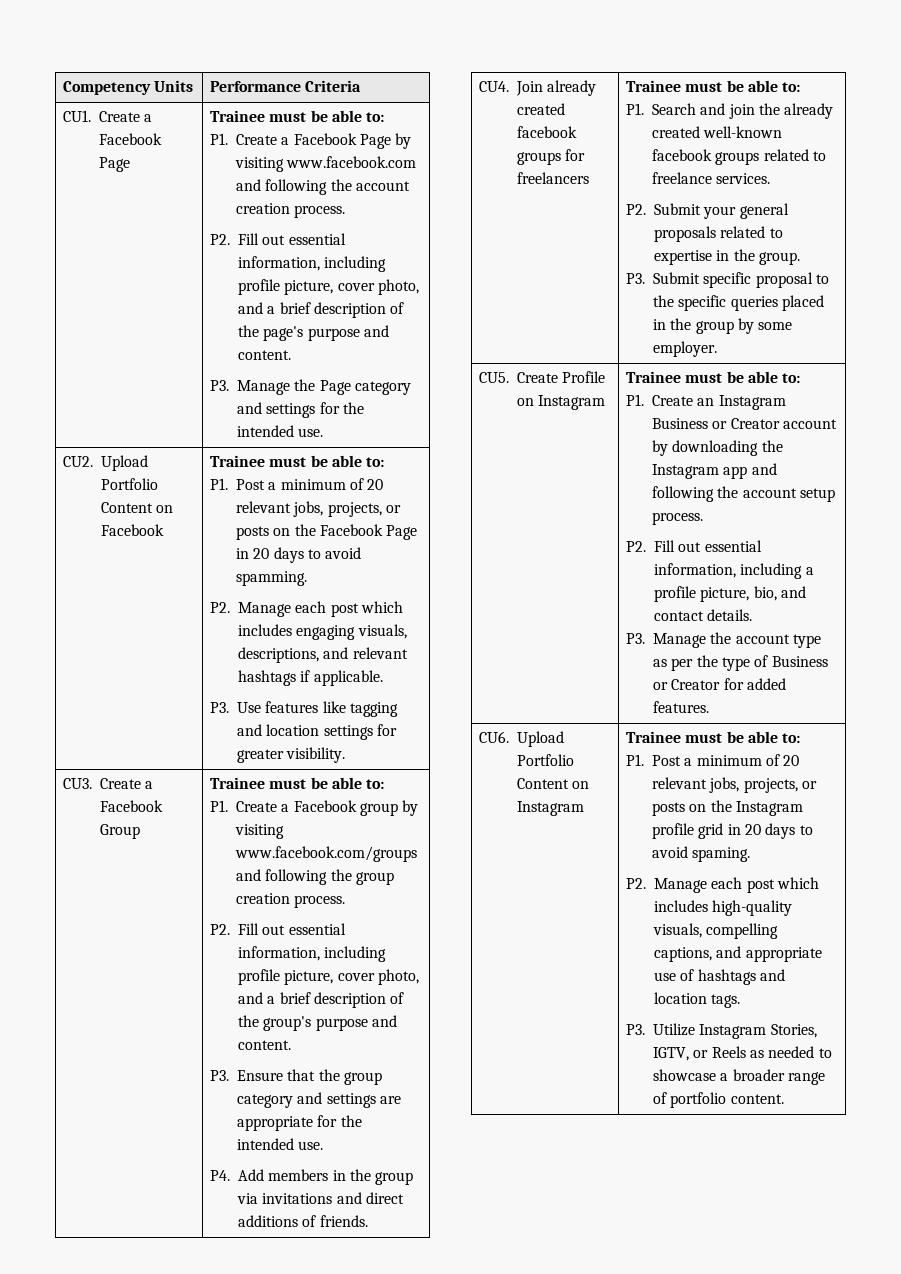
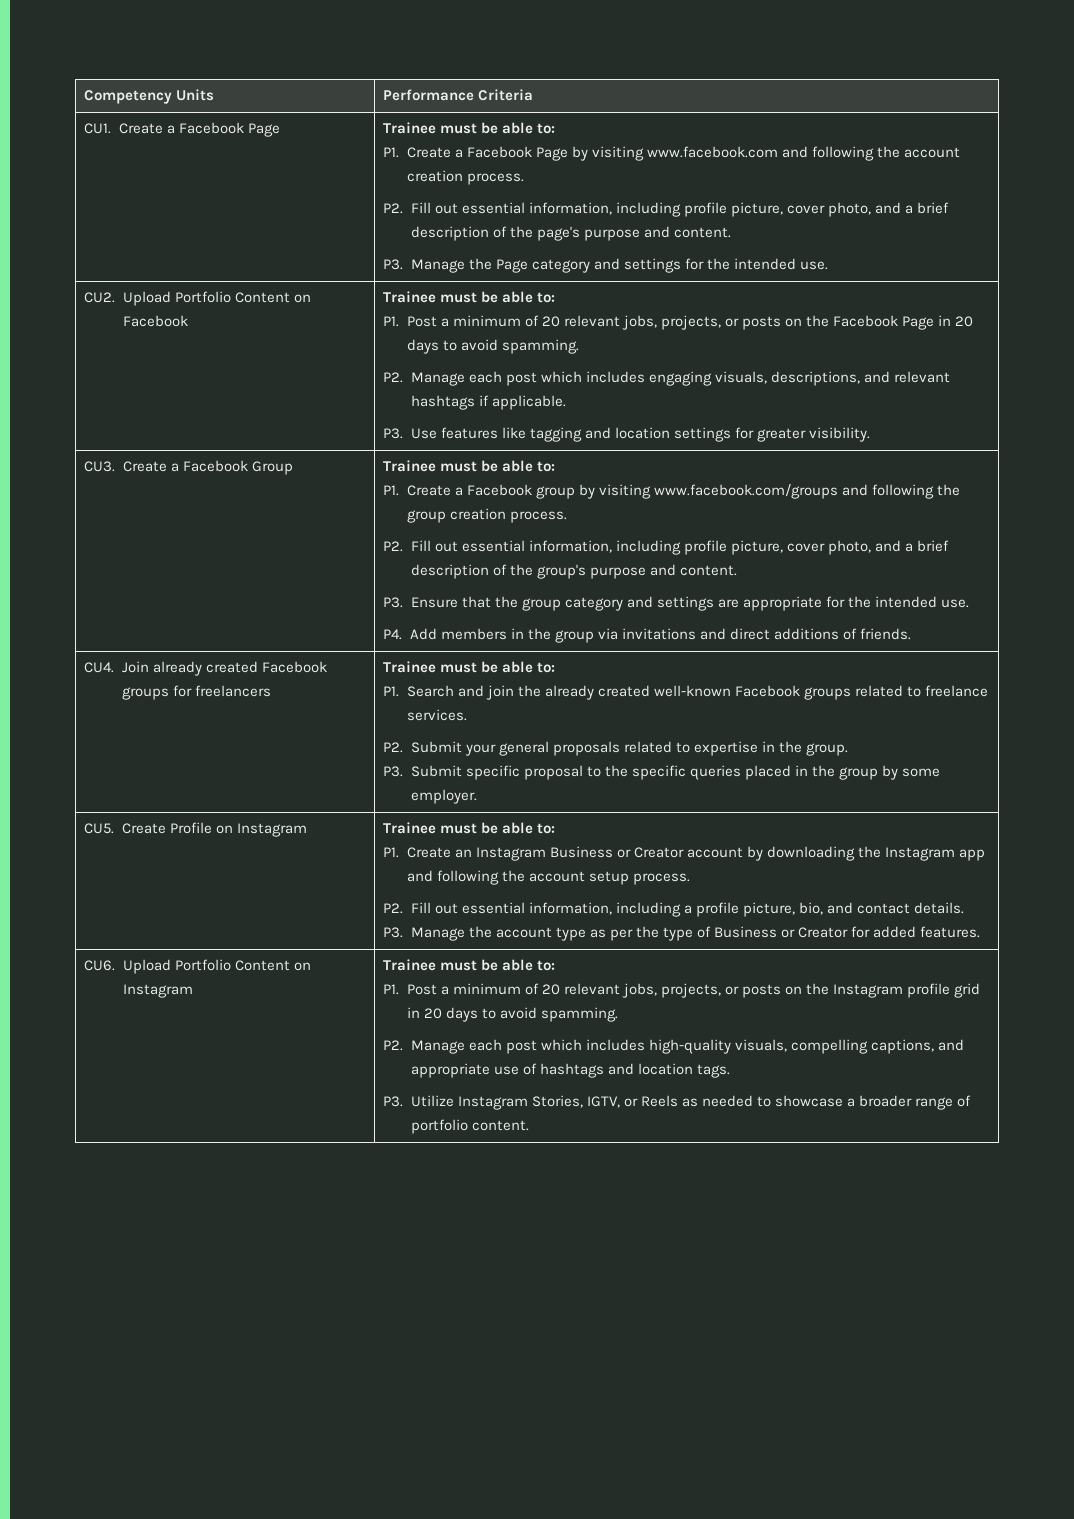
[517,126,578,138] facebook -> [261,661,327,673] Facebook
[652,149,713,161] facebook -> [734,685,800,697] Facebook
[692,847,751,862] spaming. -> [540,1007,618,1022] spamming.

